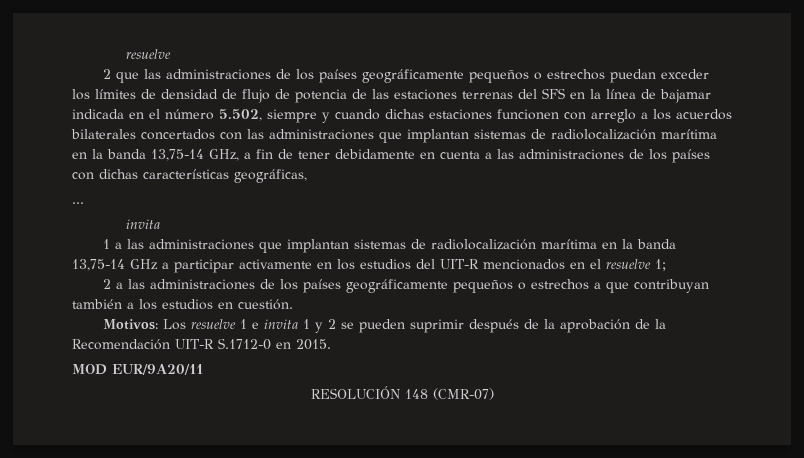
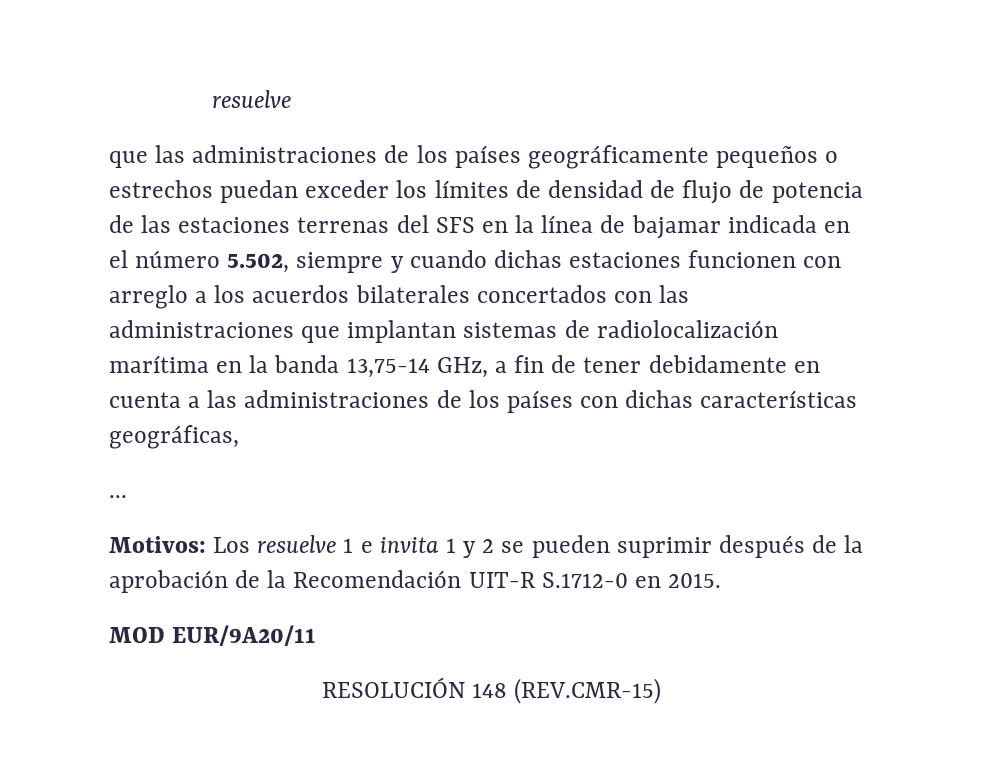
[103,69,112,79] 2 -> (291, 99) none
[125,219,160,229] [103,239,677,253] [72,259,666,273] [103,279,710,293] [72,299,293,310] // invita // 1 a las administraciones que implantan sistemas de radiolocalización marítima en la banda 13,75-14 GHz a participar activamente en los estudios del UIT-R mencionados en el resuelve 1; // 2 a las administraciones de los países geográficamente pequeños o estrechos a que contribuyan también a los estudios en cuestión. -> (127, 496) none
[432,388,494,400] (CMR-07) -> [514,678,662,704] (REV.CMR-15)

